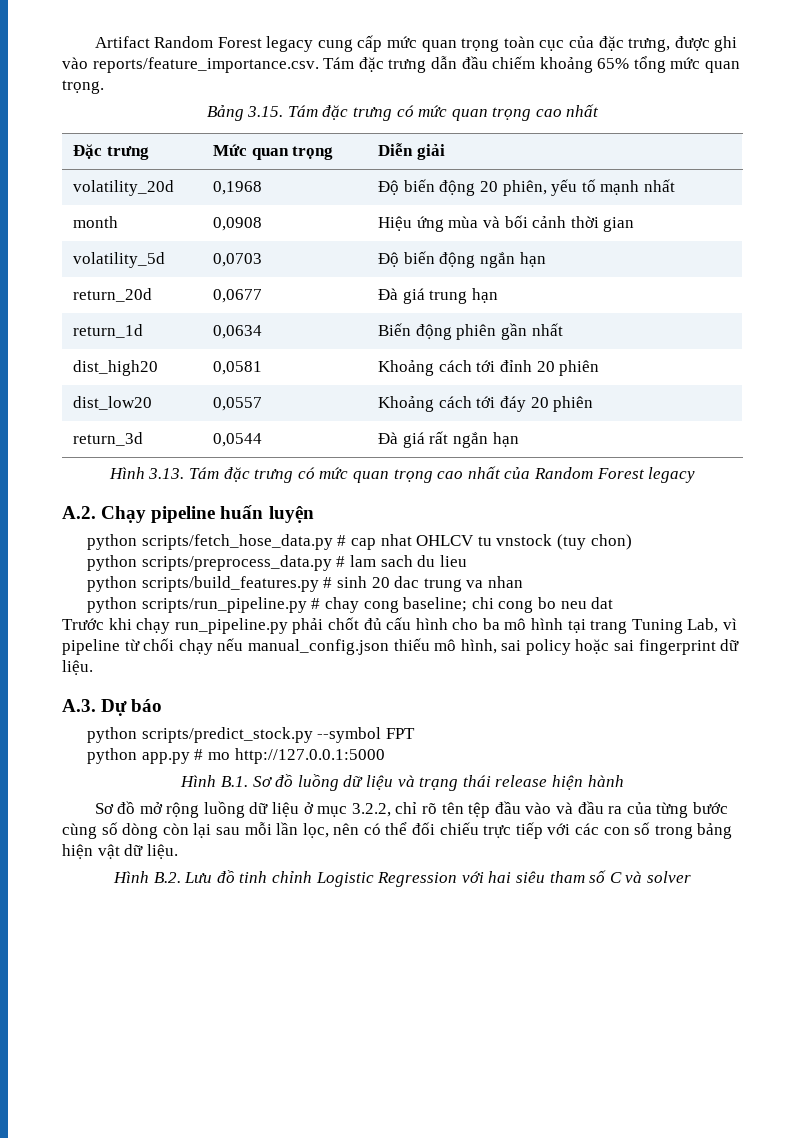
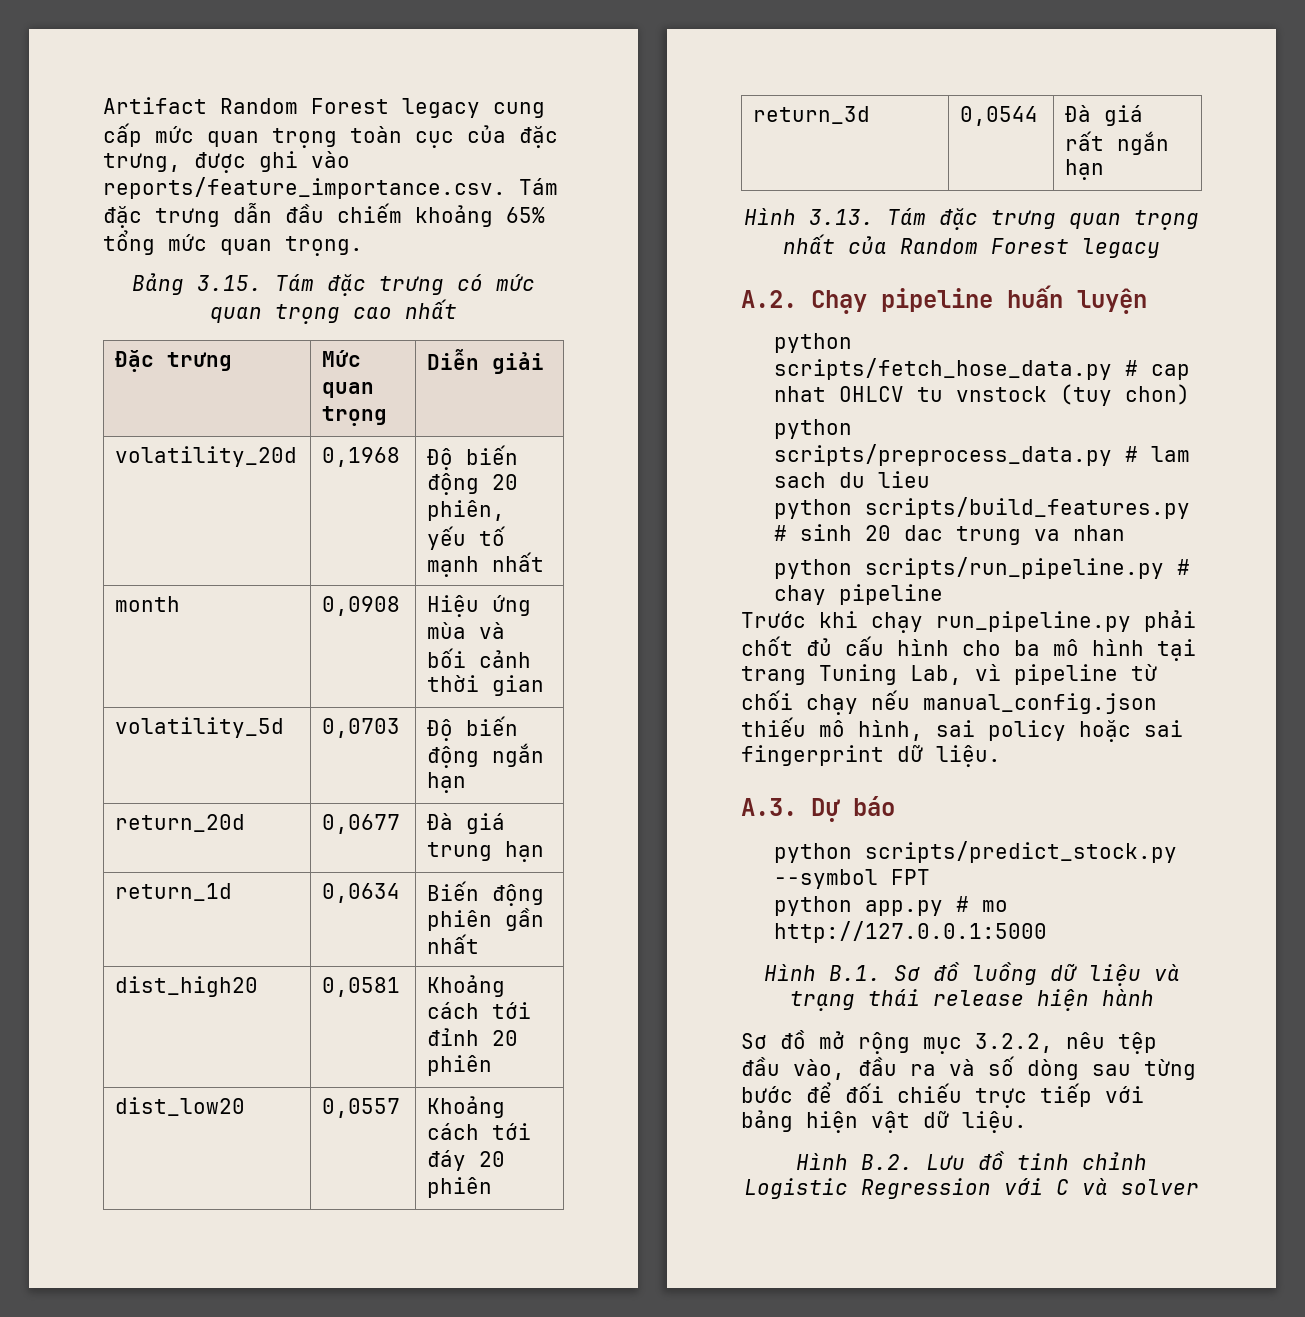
[297,467,464,483] có mức quan trọng cao -> [1069,210,1199,230] quan trọng
[363,597,614,613] cong baseline; chi cong bo neu dat -> [838,584,943,605] pipeline
[203,801,728,818] [62,822,408,839] luồng dữ liệu ở mục 3.2.2, chỉ rõ tên tệp đầu vào và đầu ra của từng bước cùng số dòng còn lại sau mỗi lần lọc, nên có thể -> [923,1032,1157,1054] [741,1056,1196,1080] [741,1082,832,1103] mục 3.2.2, nêu tệp đầu vào, đầu ra và số dòng sau từng bước để
[575,822,693,839] các con số trong -> (1144, 1094) none
[488,870,607,883] hai siêu tham số -> (1043, 1186) none

